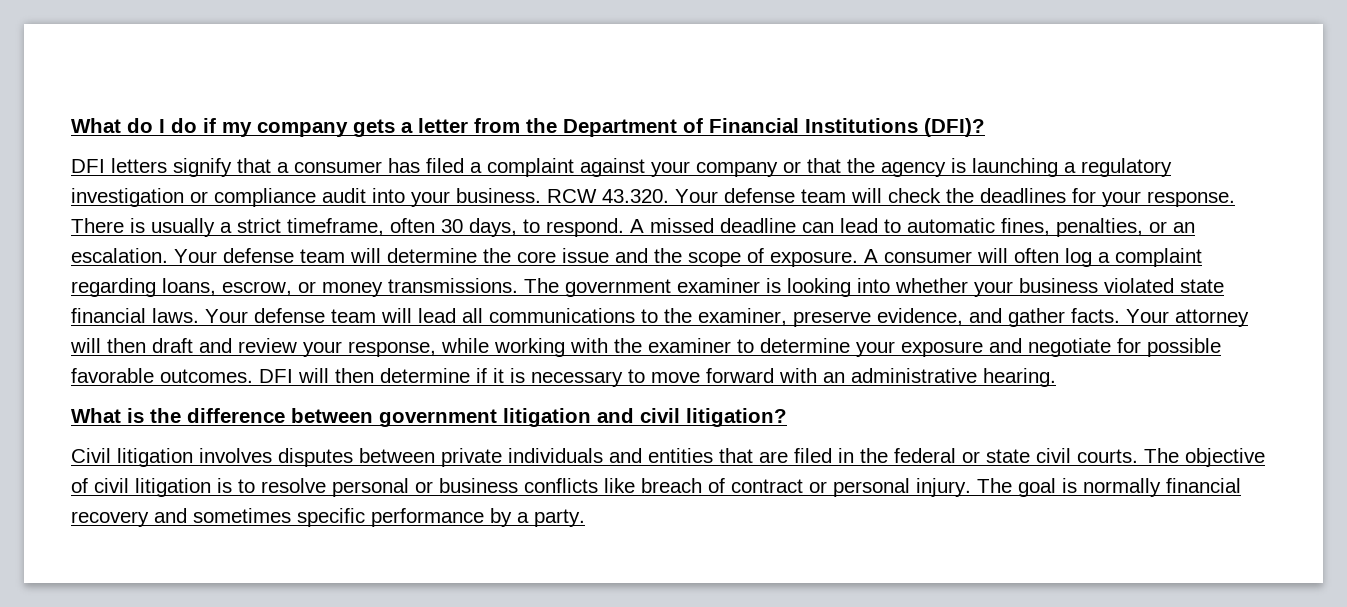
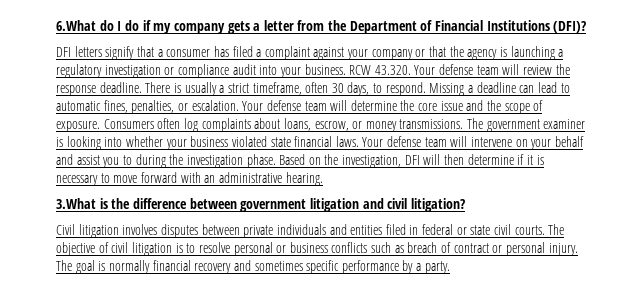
[71,118,121,133] What -> [56,20,96,31] 6.What
[888,188,1235,207] check the deadlines for your response. -> [523,64,570,75] [56,82,142,96] review the response deadline.
[630,218,714,233] A missed -> [429,83,474,96] Missing a
[1173,222,1195,233] an -> (188, 107) none
[864,248,1202,267] [71,278,156,297] A consumer will often log a complaint regarding -> [103,118,281,132] Consumers often log complaints about
[418,308,1249,327] [70,338,1221,357] [71,368,253,383] lead all communications to the examiner, preserve evidence, and gather facts. Your attorney will then draft and review your response, while working with the examiner to determine your exposure and negotiate for possible favorable outcomes. -> [471,136,584,150] [56,154,402,168] intervene on your behalf and assist you to during the investigation phase. Based on the investigation,
[71,408,121,423] What -> [56,198,96,209] 3.What
[719,448,788,463] that are -> (383, 230) none
[860,448,888,463] the -> (419, 230) none
[604,478,635,493] like -> [371,242,404,253] such as

